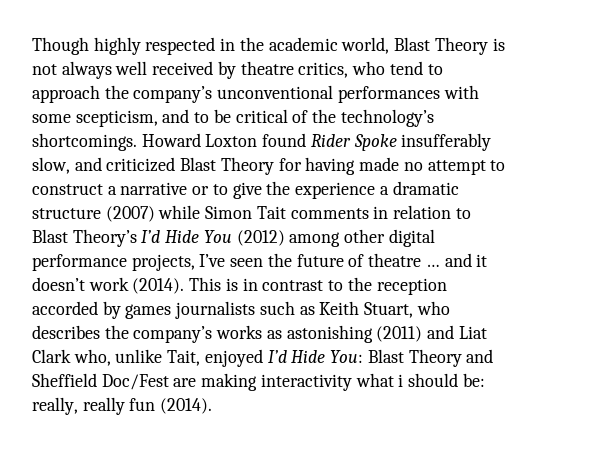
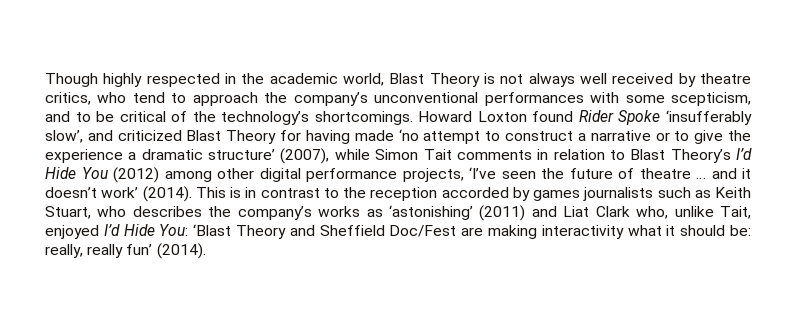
[401,133,492,151] [32,157,70,174] insufferably slow, -> [666,110,753,125] [45,130,83,143] ‘insufferably slow’,
[403,162,423,171] no -> [398,129,419,141] ‘no
[32,206,155,222] structure (2007) -> [208,148,330,164] structure’ (2007),
[199,254,226,267] I’ve -> [469,167,496,179] ‘I’ve
[88,277,129,291] work -> [101,187,139,198] work’
[286,325,373,343] astonishing -> [389,205,473,220] ‘astonishing’
[367,349,404,363] Blast -> [193,224,232,236] ‘Blast
[398,374,404,387] i -> [666,225,676,236] it
[129,398,156,411] fun -> [126,244,153,255] fun’

